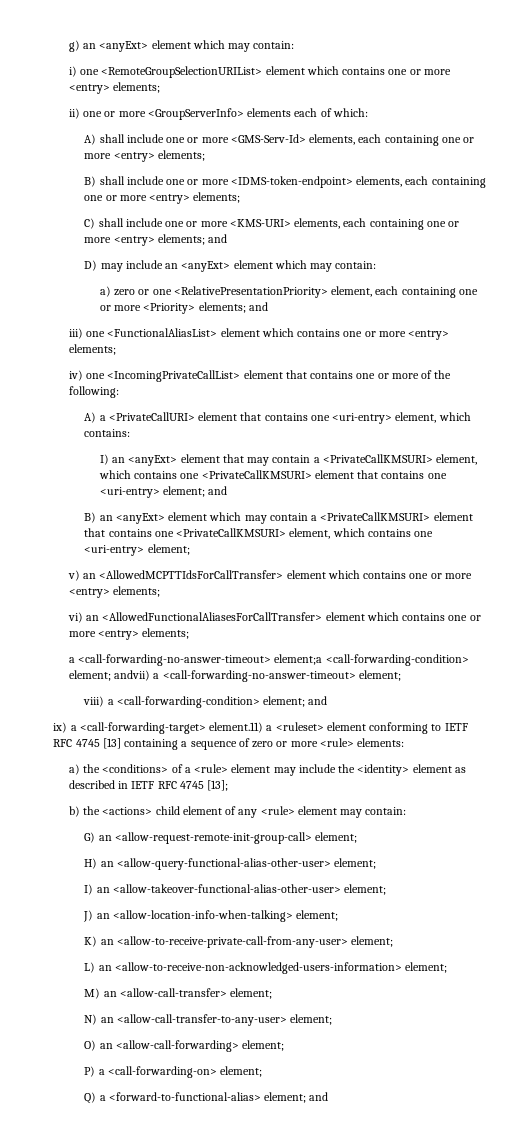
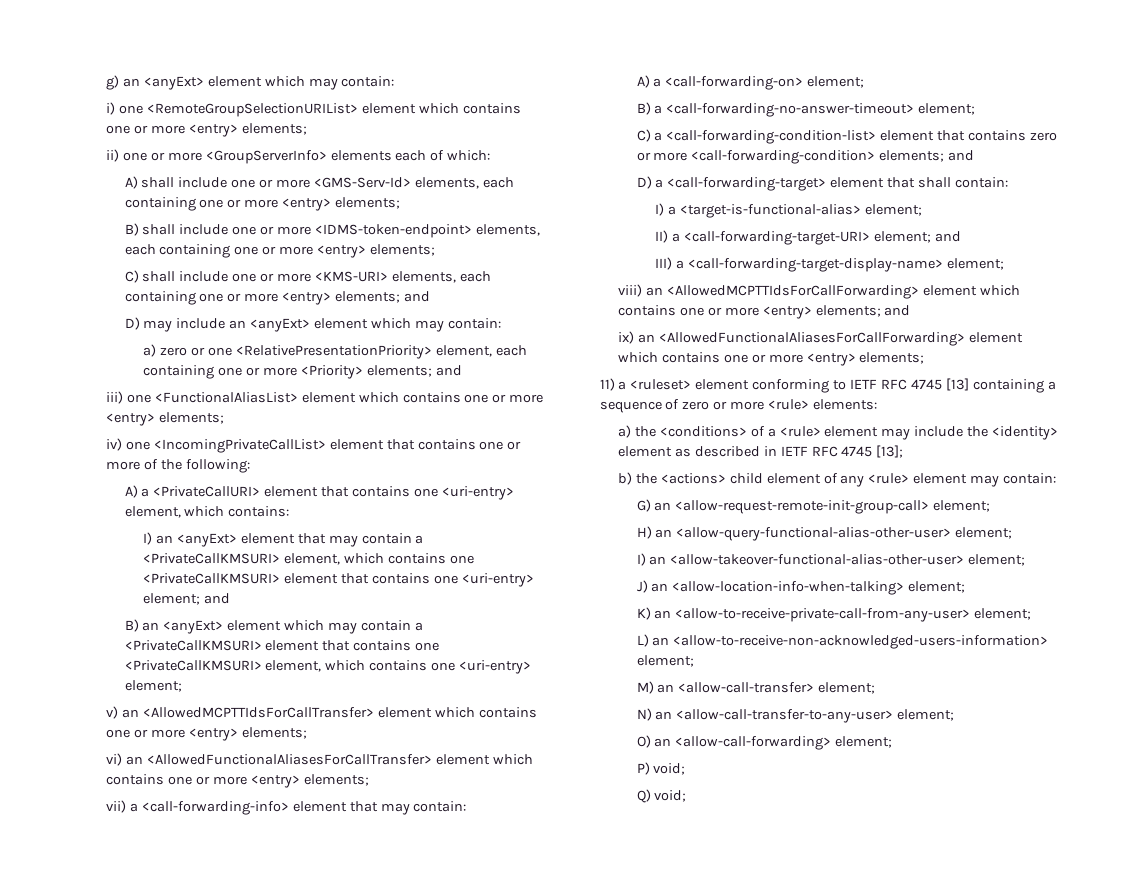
[68,654,469,666] [68,670,151,681] a <call-forwarding-no-answer-timeout> element;a <call-forwarding-condition> element; andvii) -> [106,800,467,815] [636,75,865,90] [636,102,651,115] vii) a <call-forwarding-info> element that may contain: // A) a <call-forwarding-on> element; // B)
[83,696,328,708] [53,722,264,734] viii) a <call-forwarding-condition> element; and // ix) a <call-forwarding-target> element.11) -> [636,129,1057,144] [636,150,975,164] [636,176,1008,191] [655,203,922,218] [655,230,961,245] [655,257,1004,272] [618,284,1020,299] [618,305,911,319] [618,331,1023,346] [618,352,925,366] [599,378,615,391] C) a <call-forwarding-condition-list> element that contains zero or more <call-forwarding-condition> elements; and // D) a <call-forwarding-target> element that shall contain: // I) a <target-is-functional-alias> element; // II) a <call-forwarding-target-URI> element; and // III) a <call-forwarding-target-display-name> element; // viii) an <AllowedMCPTTIdsForCallForwarding> element which contains one or more <entry> elements; and // ix) an <AllowedFunctionalAliasesForCallForwarding> element which contains one or more <entry> elements; // 11)
[98,1066,263,1078] [84,1092,329,1104] a <call-forwarding-on> element; // Q) a <forward-to-functional-alias> element; and -> [653,763,686,775] [636,789,687,803] void; // Q) void;

